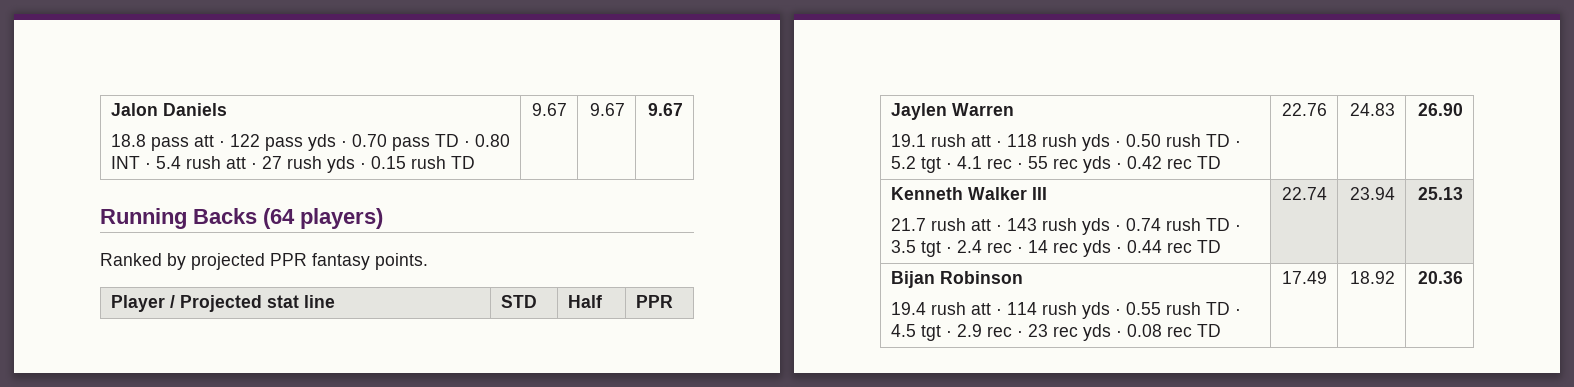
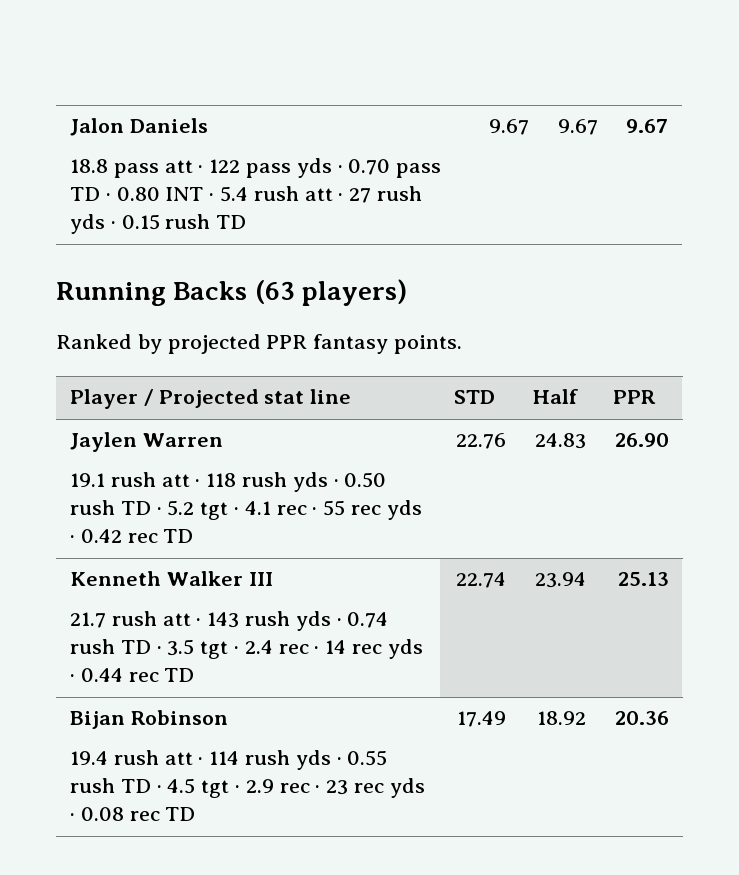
[263,208,295,229] (64 -> [254,280,295,304] (63

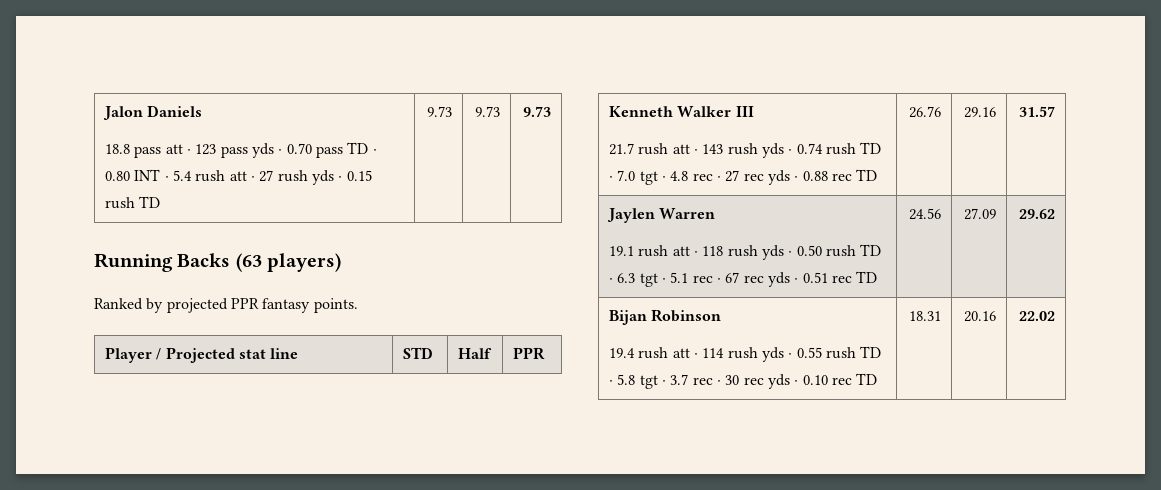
[209,159,241,173] 122 -> [195,144,217,155] 123
[489,119,530,135] [558,119,599,135] [626,119,669,133] 9.67 | 9.67 | 9.67 -> [426,106,452,117] [474,106,500,117] [522,106,551,117] 9.73 | 9.73 | 9.73
[69,432,223,452] [69,472,387,492] [69,500,422,520] [69,529,194,543] [456,433,507,449] [535,433,587,449] [615,433,670,447] // Jaylen Warren // 19.1 rush att · 118 rush yds · 0.50 rush TD · 5.2 tgt · 4.1 rec · 55 rec yds · 0.42 rec TD | 22.76 | 24.83 | 26.90 -> (546, 353) none
[167,639,423,659] [69,668,195,682] [456,572,507,588] [535,572,587,588] [618,572,670,586] 3.5 tgt · 2.4 rec · 14 rec yds · 0.44 rec TD | 22.74 | 23.94 | 25.13 -> [617,169,878,185] [908,106,941,118] [963,107,996,118] [1018,106,1055,117] [607,208,716,223] [609,244,882,260] [609,271,878,287] [908,208,941,220] [963,208,996,220] [1018,209,1055,219] 7.0 tgt · 4.8 rec · 27 rec yds · 0.88 rec TD | 26.76 | 29.16 | 31.57 // Jaylen Warren // 19.1 rush att · 118 rush yds · 0.50 rush TD · 6.3 tgt · 5.1 rec · 67 rec yds · 0.51 rec TD | 24.56 | 27.09 | 29.62
[167,778,425,798] [69,807,196,821] [457,711,507,727] [537,711,587,725] [615,711,670,725] 4.5 tgt · 2.9 rec · 23 rec yds · 0.08 rec TD | 17.49 | 18.92 | 20.36 -> [617,373,878,389] [908,311,941,321] [963,311,996,322] [1018,311,1055,321] 5.8 tgt · 3.7 rec · 30 rec yds · 0.10 rec TD | 18.31 | 20.16 | 22.02

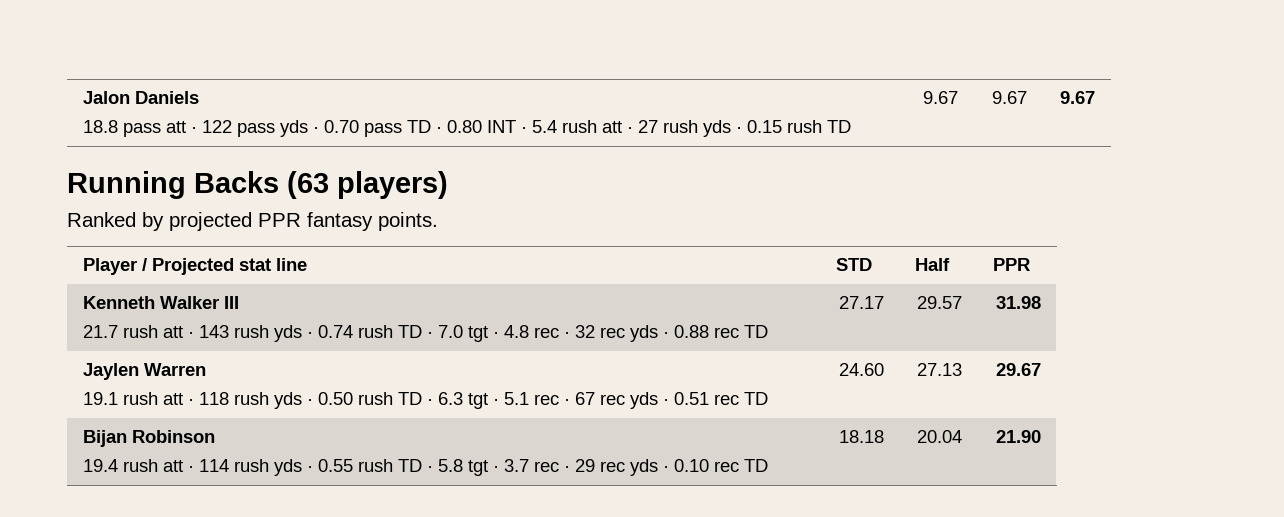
[195,144,217,155] 123 -> [202,120,233,133] 122
[426,106,452,117] [474,106,500,117] [522,106,551,117] 9.73 | 9.73 | 9.73 -> [922,91,958,104] [991,91,1027,104] [1059,91,1095,104] 9.67 | 9.67 | 9.67
[725,170,740,182] 27 -> [575,325,596,338] 32
[908,106,941,118] [963,107,996,118] [1018,106,1055,117] 26.76 | 29.16 | 31.57 -> [838,296,884,309] [916,296,962,309] [995,296,1041,309] 27.17 | 29.57 | 31.98
[908,208,941,220] [963,208,996,220] [1018,209,1055,219] 24.56 | 27.09 | 29.62 -> [838,363,884,376] [916,363,962,376] [995,363,1041,376] 24.60 | 27.13 | 29.67
[725,375,740,385] 30 -> [575,459,596,472] 29
[908,311,941,321] [963,311,996,322] [1018,311,1055,321] 18.31 | 20.16 | 22.02 -> [838,430,884,443] [916,430,962,443] [995,430,1041,443] 18.18 | 20.04 | 21.90

